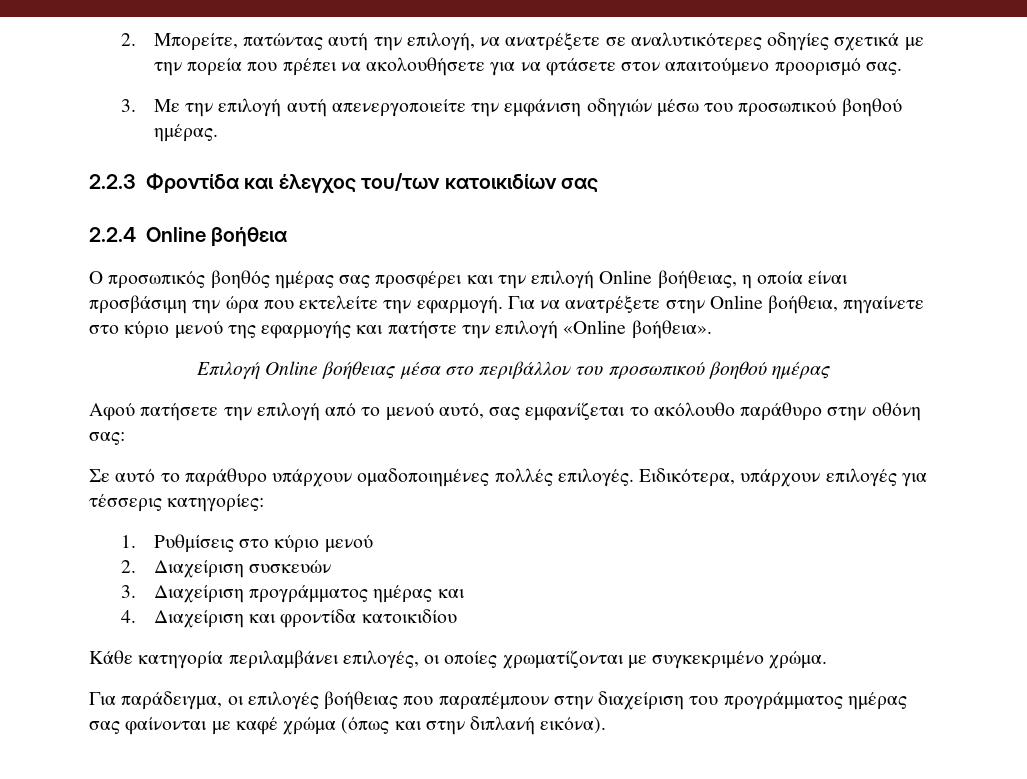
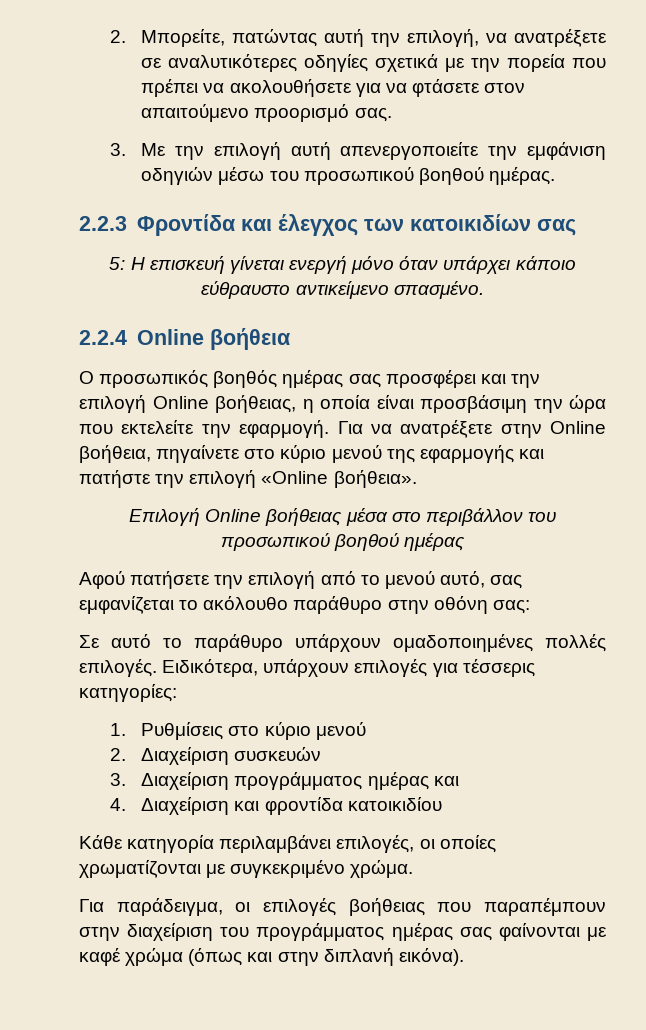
[361,173,441,191] του/των -> [363,218,404,231] των
(599, 185) none -> [109,256,576,274] [201,281,484,299] // 5: Η επισκευή γίνεται ενεργή μόνο όταν υπάρχει κάποιο εύθραυστο αντικείμενο σπασμένο.

